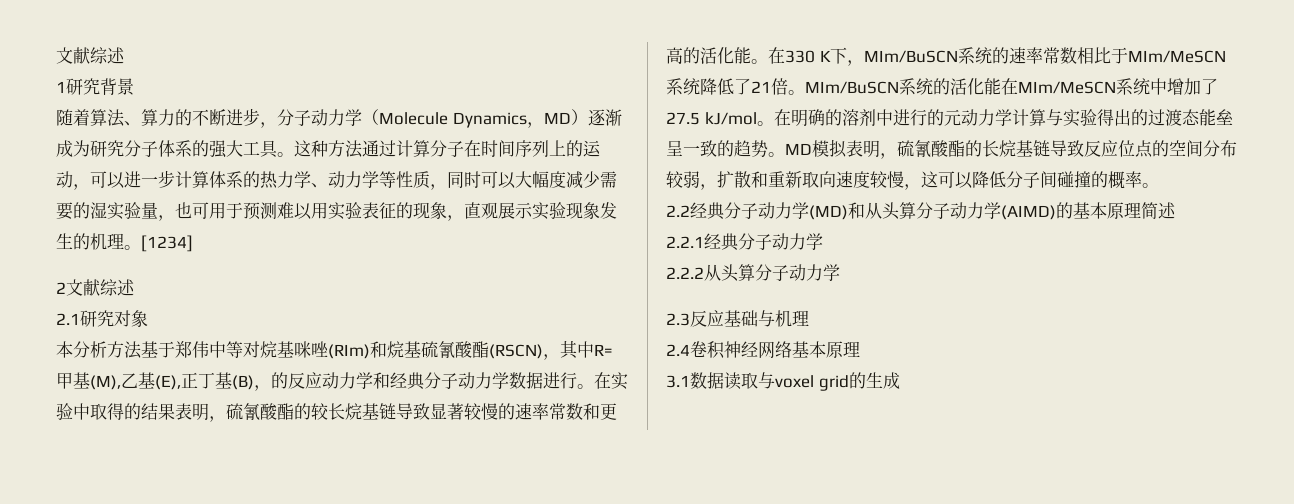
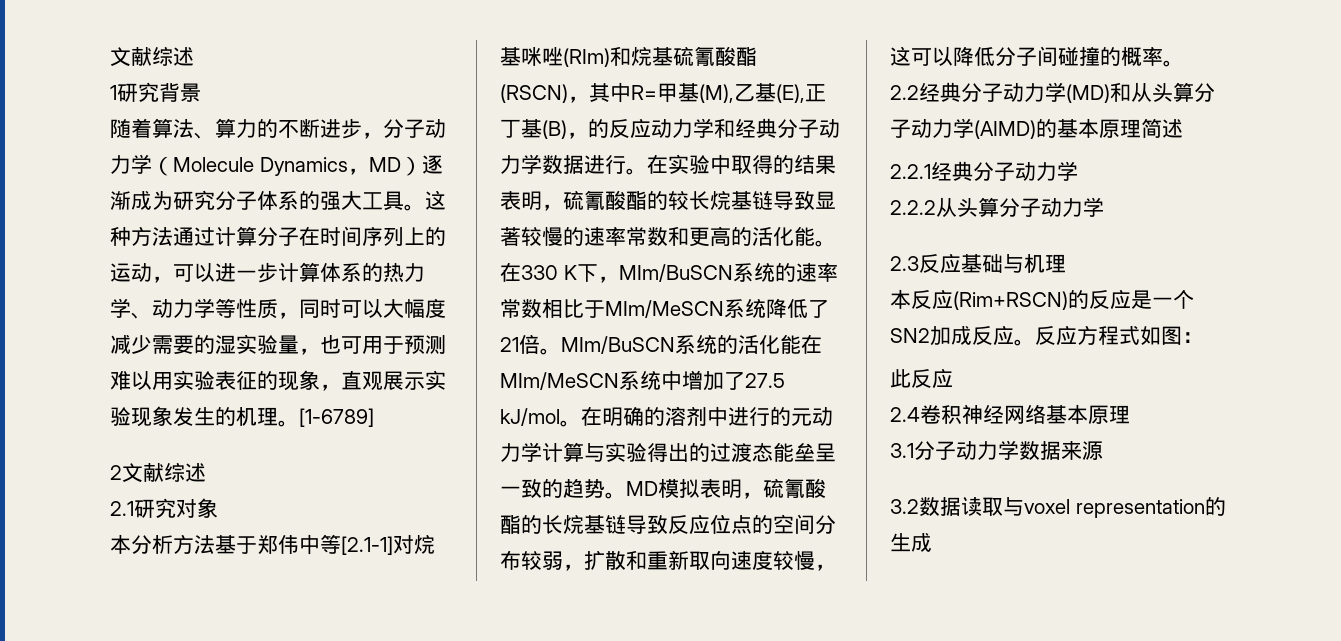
[141,235,193,252] [1234] -> [299,408,374,427] [1-6789]
(243, 349) none -> [341,536,393,555] [2.1-1]
(809, 318) none -> [890,289,1194,310] [890,325,1203,346] [890,368,953,388] // 本反应(Rim+RSCN)的反应是一个SN2加成反应。反应方程式如图： // 此反应
(690, 381) none -> [914,440,1103,460] [890,499,919,514] 分子动力学数据来源 // 3.2
[818,375,849,391] grid -> [1075,499,1205,518] representation

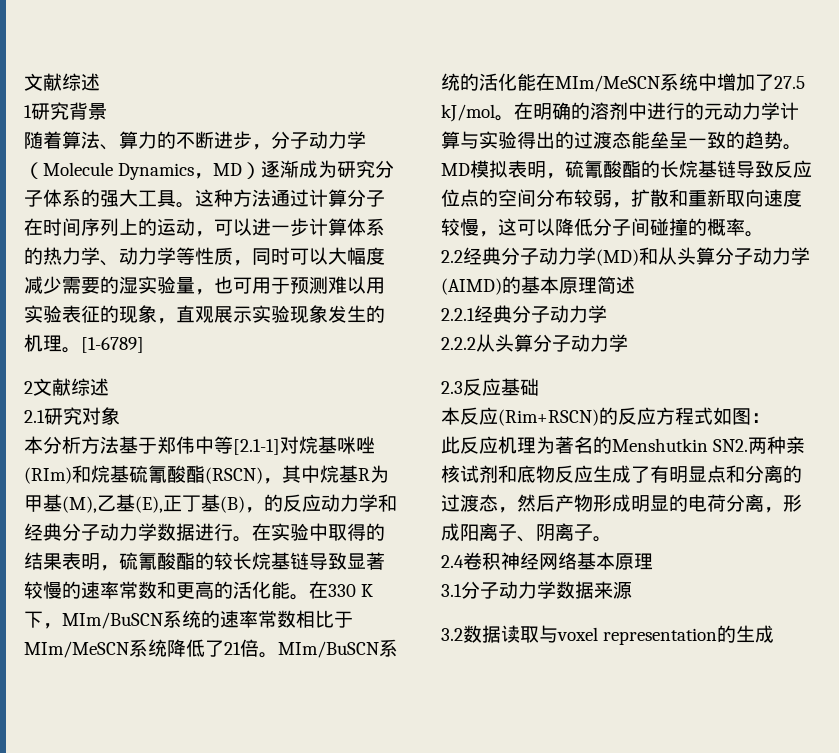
[631,85,657,100] R= -> [320,465,389,483] 烷基R为
[1003,254,1066,273] 与机理 -> (539, 387) none
[1131,290,1194,309] [890,325,1077,346] 是一个SN2加成反应。反应 -> (656, 416) none
(953, 378) none -> [498,436,806,454] [441,465,802,483] [441,494,802,513] [441,523,612,542] 机理为著名的Menshutkin SN2.两种亲核试剂和底物反应生成了有明显点和分离的过渡态，然后产物形成明显的电荷分离，形成阳离子、阴离子。

